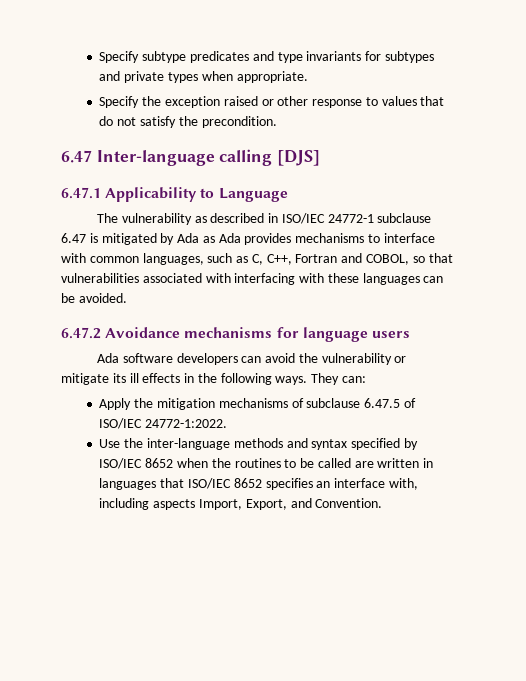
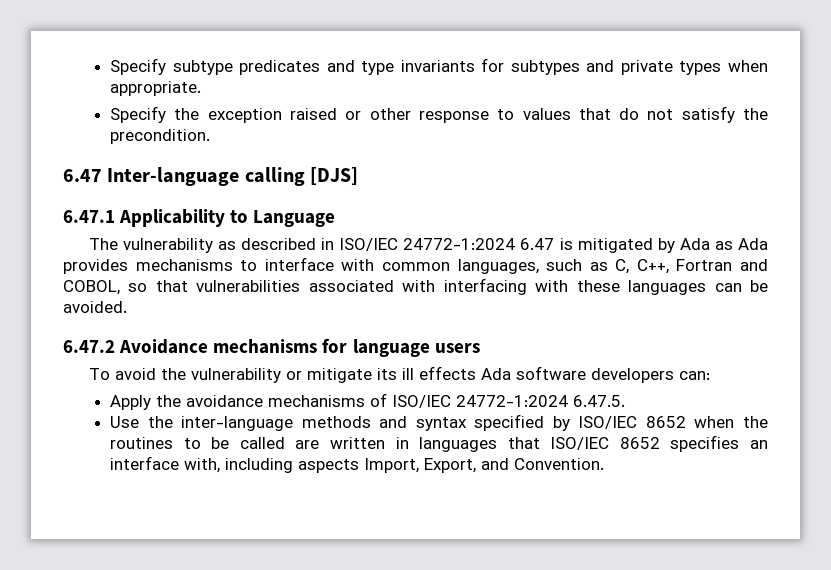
[327,213,432,223] 24772-1 subclause -> [403,238,516,250] 24772-1:2024
[96,353,262,365] Ada software developers can -> [88,368,110,380] To
[184,373,340,385] in the following ways. They -> [480,366,674,383] Ada software developers
[156,398,215,410] mitigation -> [186,395,264,407] avoidance
[306,398,416,408] [99,418,228,429] subclause 6.47.5 of ISO/IEC 24772-1:2022. -> [392,395,626,408] ISO/IEC 24772-1:2024 6.47.5.

